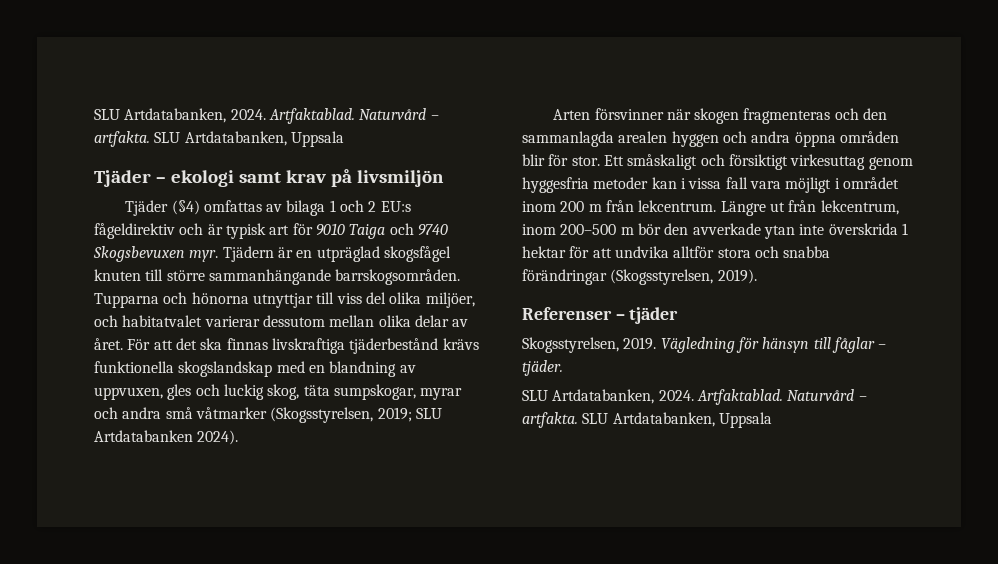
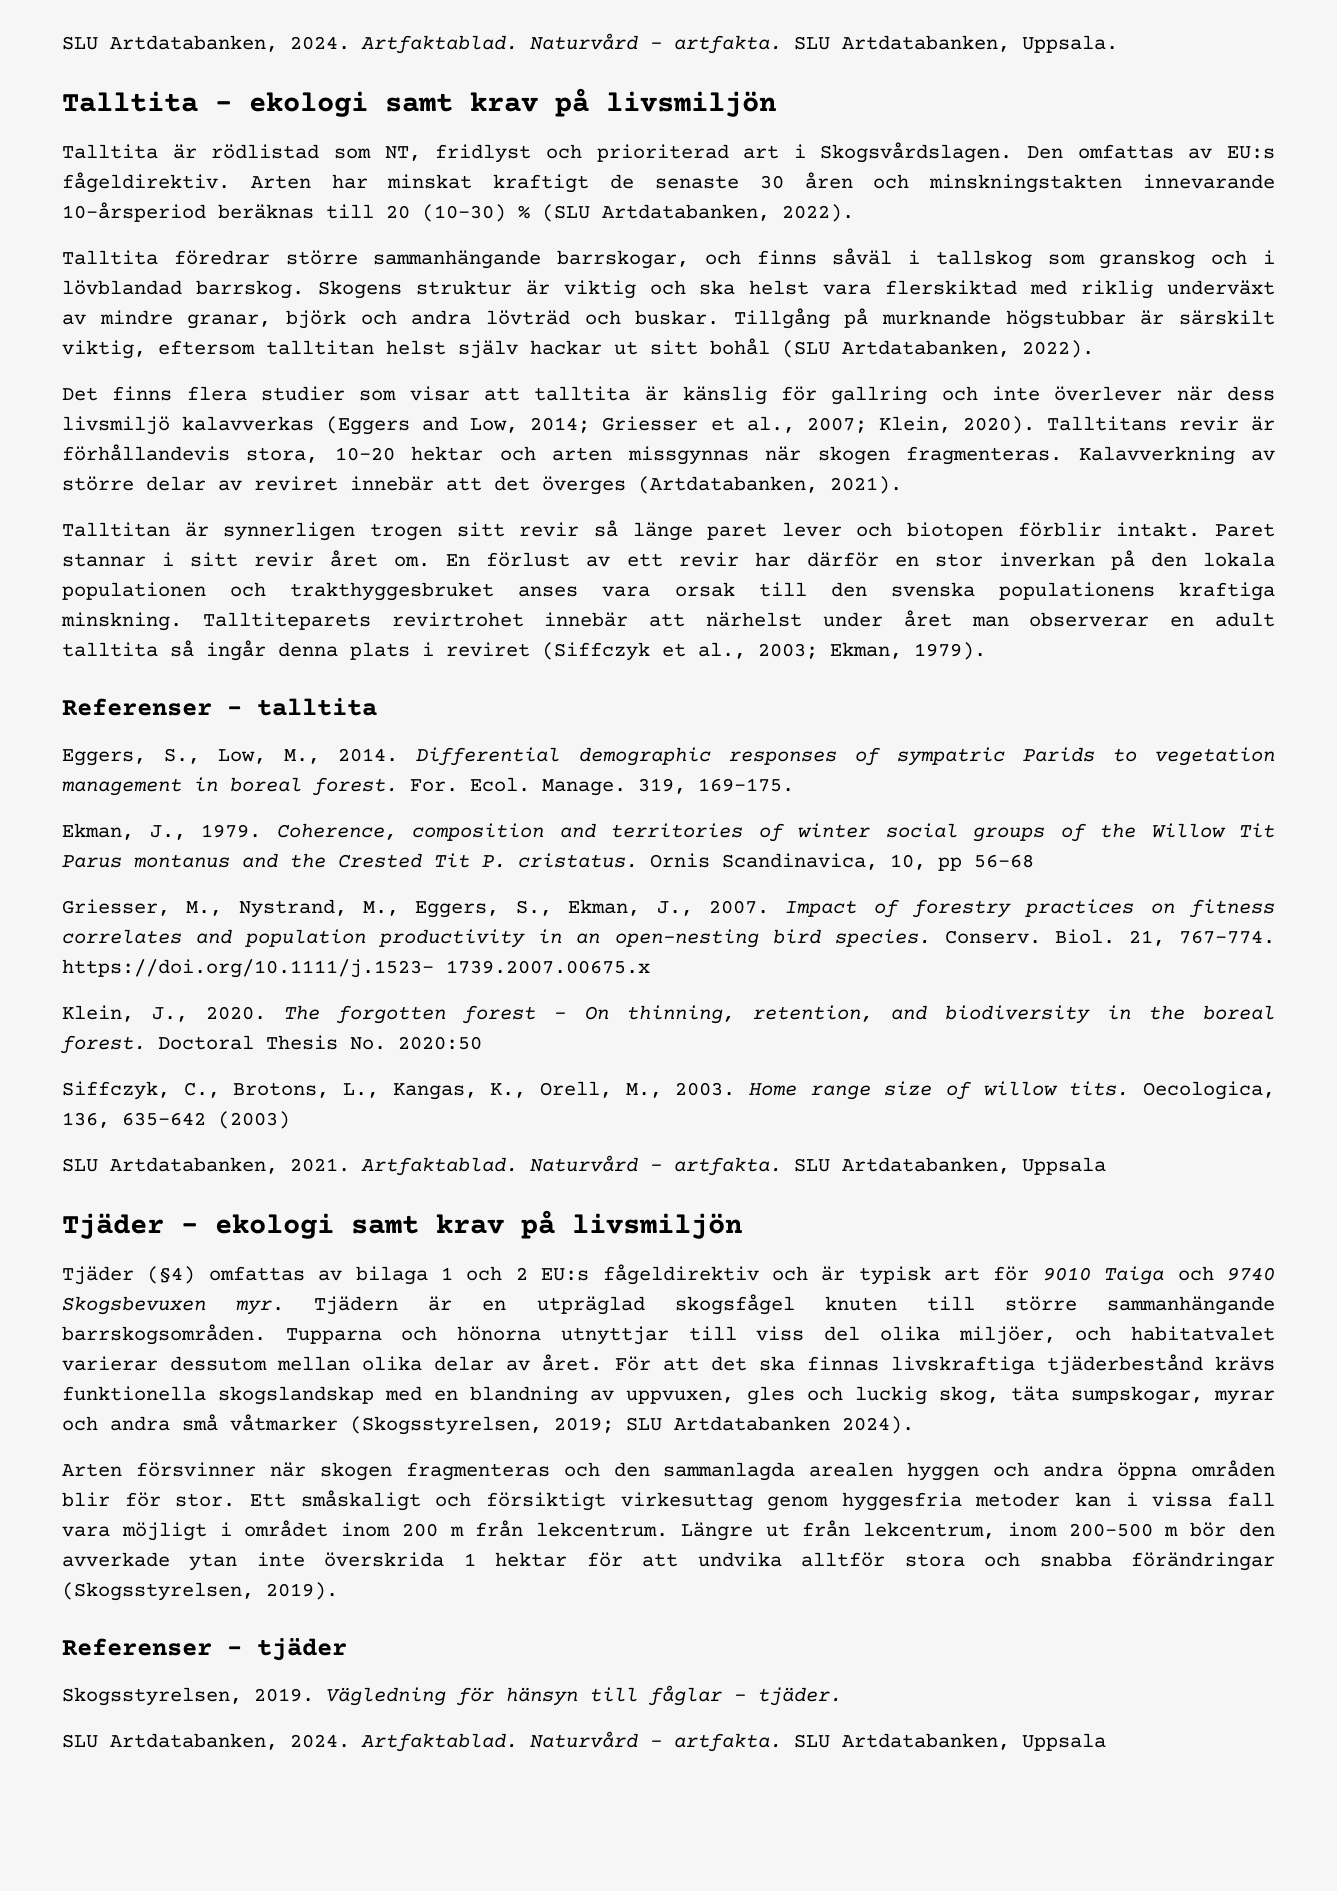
[94,108,439,124] [94,131,287,147] SLU Artdatabanken, 2024. Artfaktablad. Naturvård – artfakta. SLU Artdatabanken, -> [62,33,1118,54] [62,88,776,117] [62,142,1275,163] [62,172,1276,193] [62,202,854,222] [62,248,1275,269] [62,280,1275,299] [62,308,1275,329] [62,338,1094,359] [62,386,1275,405] [62,416,1275,435] [62,444,1276,465] [62,476,902,495] [62,520,1275,541] [62,550,1276,570] [62,582,1275,601] [61,610,1276,631] [62,640,986,661] [62,698,377,716] [62,747,1275,766] [62,777,794,796] [62,823,1275,842] [62,853,1034,871] [62,899,1276,918] [62,929,1275,948] [62,959,650,978] [62,1005,1276,1024] [60,1035,482,1054] [62,1081,1275,1100] [62,1111,290,1129] [62,1155,1010,1176] SLU Artdatabanken, 2024. Artfaktablad. Naturvård – artfakta. SLU Artdatabanken, Uppsala. // Talltita – ekologi samt krav på livsmiljön // Talltita är rödlistad som NT, fridlyst och prioriterad art i Skogsvårdslagen. Den omfattas av EU:s fågeldirektiv. Arten har minskat kraftigt de senaste 30 åren och minskningstakten innevarande 10-årsperiod beräknas till 20 (10–30) % (SLU Artdatabanken, 2022). // Talltita föredrar större sammanhängande barrskogar, och finns såväl i tallskog som granskog och i lövblandad barrskog. Skogens struktur är viktig och ska helst vara flerskiktad med riklig underväxt av mindre granar, björk och andra lövträd och buskar. Tillgång på murknande högstubbar är särskilt viktig, eftersom talltitan helst själv hackar ut sitt bohål (SLU Artdatabanken, 2022). // Det finns flera studier som visar att talltita är känslig för gallring och inte överlever när dess livsmiljö kalavverkas (Eggers and Low, 2014; Griesser et al., 2007; Klein, 2020). Talltitans revir är förhållandevis stora, 10–20 hektar och arten missgynnas när skogen fragmenteras. Kalavverkning av större delar av reviret innebär att det överges (Artdatabanken, 2021). // Talltitan är synnerligen trogen sitt revir så länge paret lever och biotopen förblir intakt. Paret stannar i sitt revir året om. En förlust av ett revir har därför en stor inverkan på den lokala populationen och trakthyggesbruket anses vara orsak till den svenska populationens kraftiga minskning. Talltiteparets revirtrohet innebär att närhelst under året man observerar en adult talltita så ingår denna plats i reviret (Siffczyk et al., 2003; Ekman, 1979). // Referenser – talltita // Eggers, S., Low, M., 2014. Differential demographic responses of sympatric Parids to vegetation management in boreal forest. For. Ecol. Manage. 319, 169–175. // Ekman, J., 1979. Coherence, composition and territories of winter social groups of the Willow Tit Parus montanus and the Crested Tit P. cristatus. Ornis Scandinavica, 10, pp 56–68 // Griesser, M., Nystrand, M., Eggers, S., Ekman, J., 2007. Impact of forestry practices on fitness correlates and population productivity in an open-nesting bird species. Conserv. Biol. 21, 767–774. https://doi.org/10.1111/j.1523- 1739.2007.00675.x // Klein, J., 2020. The forgotten forest – On thinning, retention, and biodiversity in the boreal forest. Doctoral Thesis No. 2020:50 // Siffczyk, C., Brotons, L., Kangas, K., Orell, M., 2003. Home range size of willow tits. Oecologica, 136, 635–642 (2003) // SLU Artdatabanken, 2021. Artfaktablad. Naturvård – artfakta. SLU Artdatabanken,

